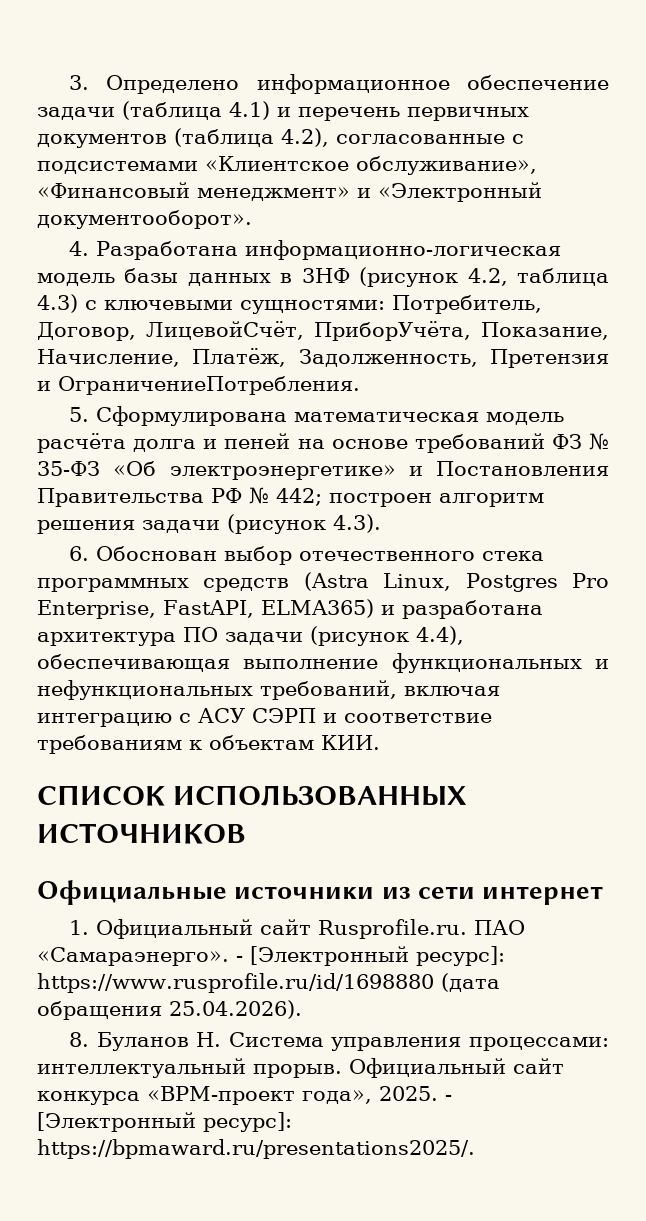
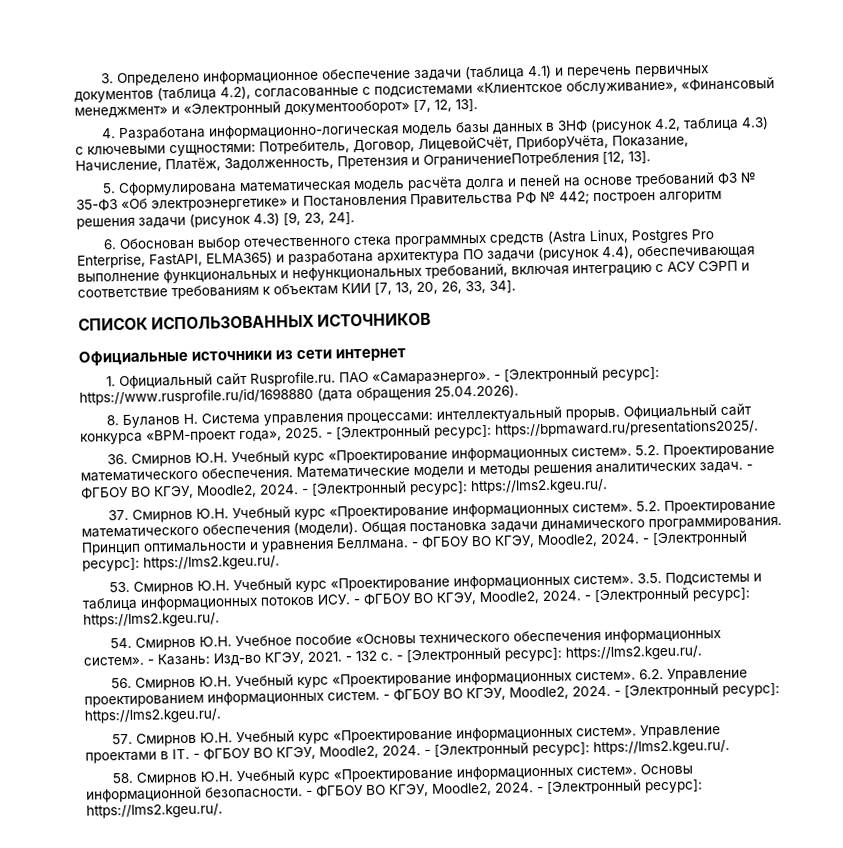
[37,210,252,229] документооборот». -> [284,99,478,116] документооборот» [7, 12, 13].
[58,376,360,395] ОграничениеПотребления. -> [423,151,651,168] ОграничениеПотребления [12, 13].
[333,514,381,533] 4.3). -> [253,211,355,226] 4.3) [9, 23, 24].
[321,735,380,750] КИИ. -> [341,280,516,295] КИИ [7, 13, 20, 26, 33, 34].
(475, 1149) none -> [106,443,775,467] [80,461,753,482] [81,478,608,499] [107,499,776,523] [81,516,782,538] [81,530,748,556] [82,555,280,572] [108,571,762,595] [82,587,751,612] [83,612,220,628] [109,628,721,651] [83,645,702,667] [110,667,748,691] [84,683,780,708] [84,708,221,724] [111,724,721,747] [85,739,730,764] [111,763,693,786] [86,779,703,803] [86,803,223,819] // 36. Смирнов Ю.Н. Учебный курс «Проектирование информационных систем». 5.2. Проектирование математического обеспечения. Математические модели и методы решения аналитических задач. - ФГБОУ ВО КГЭУ, Moodle2, 2024. - [Электронный ресурс]: https://lms2.kgeu.ru/. // 37. Смирнов Ю.Н. Учебный курс «Проектирование информационных систем». 5.2. Проектирование математического обеспечения (модели). Общая постановка задачи динамического программирования. Принцип оптимальности и уравнения Беллмана. - ФГБОУ ВО КГЭУ, Moodle2, 2024. - [Электронный ресурс]: https://lms2.kgeu.ru/. // 53. Смирнов Ю.Н. Учебный курс «Проектирование информационных систем». 3.5. Подсистемы и таблица информационных потоков ИСУ. - ФГБОУ ВО КГЭУ, Moodle2, 2024. - [Электронный ресурс]: https://lms2.kgeu.ru/. // 54. Смирнов Ю.Н. Учебное пособие «Основы технического обеспечения информационных систем». - Казань: Изд-во КГЭУ, 2021. - 132 с. - [Электронный ресурс]: https://lms2.kgeu.ru/. // 56. Смирнов Ю.Н. Учебный курс «Проектирование информационных систем». 6.2. Управление проектированием информационных систем. - ФГБОУ ВО КГЭУ, Moodle2, 2024. - [Электронный ресурс]: https://lms2.kgeu.ru/. // 57. Смирнов Ю.Н. Учебный курс «Проектирование информационных систем». Управление проектами в IT. - ФГБОУ ВО КГЭУ, Moodle2, 2024. - [Электронный ресурс]: https://lms2.kgeu.ru/. // 58. Смирнов Ю.Н. Учебный курс «Проектирование информационных систем». Основы информационной безопасности. - ФГБОУ ВО КГЭУ, Moodle2, 2024. - [Электронный ресурс]: https://lms2.kgeu.ru/.

